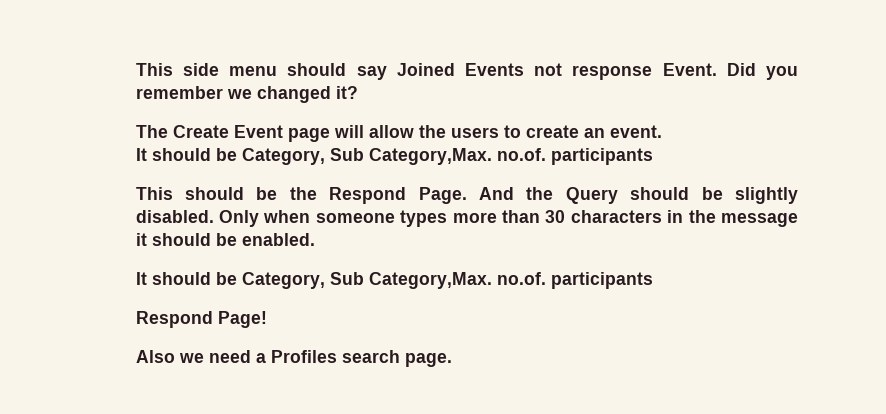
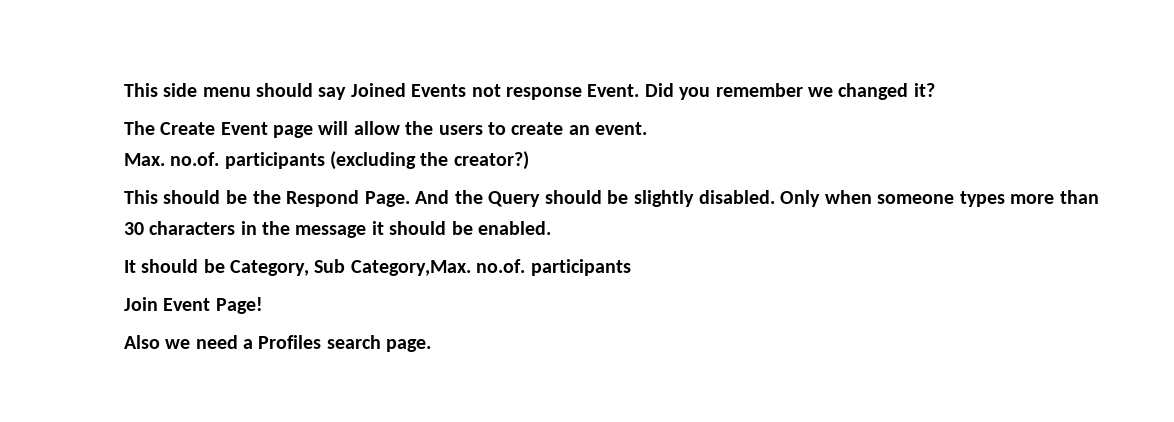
[135,148,653,165] It should be Category, Sub Category,Max. no.of. participants -> [123,151,529,170] Max. no.of. participants (excluding the creator?)
[135,311,213,328] Respond -> [123,297,211,311] Join Event

